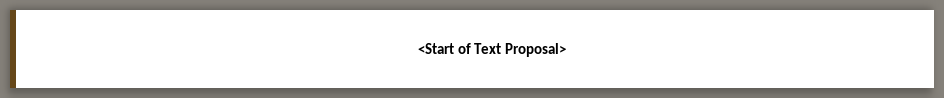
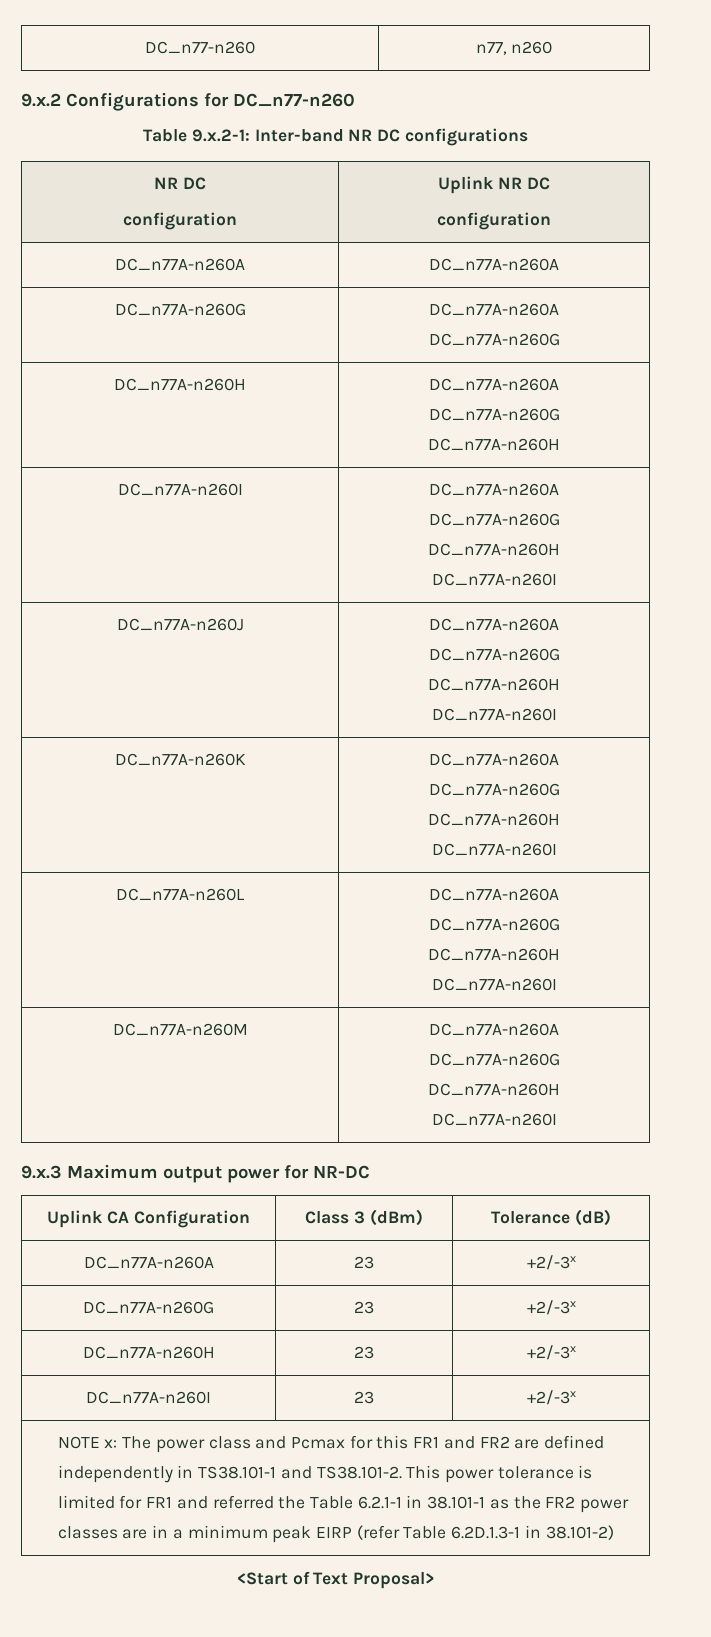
(417, 48) none -> [145,41,255,54] [475,41,553,55] [21,92,355,111] [143,128,528,146] [154,177,206,190] [122,212,237,230] [438,176,550,194] [437,212,551,230] [114,258,245,271] [429,258,559,271] [114,303,246,316] [429,303,559,316] [428,333,560,346] [113,378,246,391] [429,378,559,391] [428,408,560,421] [428,438,560,451] [117,483,243,496] [429,483,559,496] [428,513,560,526] [428,543,560,556] [431,573,557,586] [116,618,244,631] [429,618,559,631] [428,648,560,661] [428,678,560,691] [431,708,557,721] [114,753,246,766] [429,753,559,766] [428,783,560,796] [428,813,560,826] [431,843,557,856] [115,888,245,901] [429,888,559,901] [428,918,560,931] [428,948,560,961] [431,978,557,991] [112,1023,248,1036] [429,1023,559,1036] [428,1053,560,1066] [428,1083,560,1096] [431,1113,557,1126] [21,1164,370,1183] [47,1210,250,1228] [305,1209,423,1226] [491,1209,611,1226] [83,1256,214,1269] [354,1256,374,1269] [526,1255,576,1270] [83,1301,214,1314] [354,1301,374,1314] [526,1300,576,1315] [82,1346,215,1359] [354,1346,374,1359] [526,1345,576,1360] [86,1391,211,1404] [354,1391,374,1404] [526,1390,576,1405] [57,1435,605,1453] [57,1465,593,1483] [57,1495,630,1513] [57,1525,614,1543] DC_n77-n260 | n77, n260 // 9.x.2 Configurations for DC_n77-n260 // Table 9.x.2-1: Inter-band NR DC configurations // NR DC // configuration | Uplink NR DC // configuration // DC_n77A-n260A | DC_n77A-n260A // DC_n77A-n260G | DC_n77A-n260A // DC_n77A-n260G // DC_n77A-n260H | DC_n77A-n260A // DC_n77A-n260G // DC_n77A-n260H // DC_n77A-n260I | DC_n77A-n260A // DC_n77A-n260G // DC_n77A-n260H // DC_n77A-n260I // DC_n77A-n260J | DC_n77A-n260A // DC_n77A-n260G // DC_n77A-n260H // DC_n77A-n260I // DC_n77A-n260K | DC_n77A-n260A // DC_n77A-n260G // DC_n77A-n260H // DC_n77A-n260I // DC_n77A-n260L | DC_n77A-n260A // DC_n77A-n260G // DC_n77A-n260H // DC_n77A-n260I // DC_n77A-n260M | DC_n77A-n260A // DC_n77A-n260G // DC_n77A-n260H // DC_n77A-n260I // 9.x.3 Maximum output power for NR-DC // Uplink CA Configuration | Class 3 (dBm) | Tolerance (dB) // DC_n77A-n260A | 23 | +2/-3x // DC_n77A-n260G | 23 | +2/-3x // DC_n77A-n260H | 23 | +2/-3x // DC_n77A-n260I | 23 | +2/-3x // NOTE x: The power class and Pcmax for this FR1 and FR2 are defined independently in TS38.101-1 and TS38.101-2. This power tolerance is limited for FR1 and referred the Table 6.2.1-1 in 38.101-1 as the FR2 power classes are in a minimum peak EIRP (refer Table 6.2D.1.3-1 in 38.101-2) //

